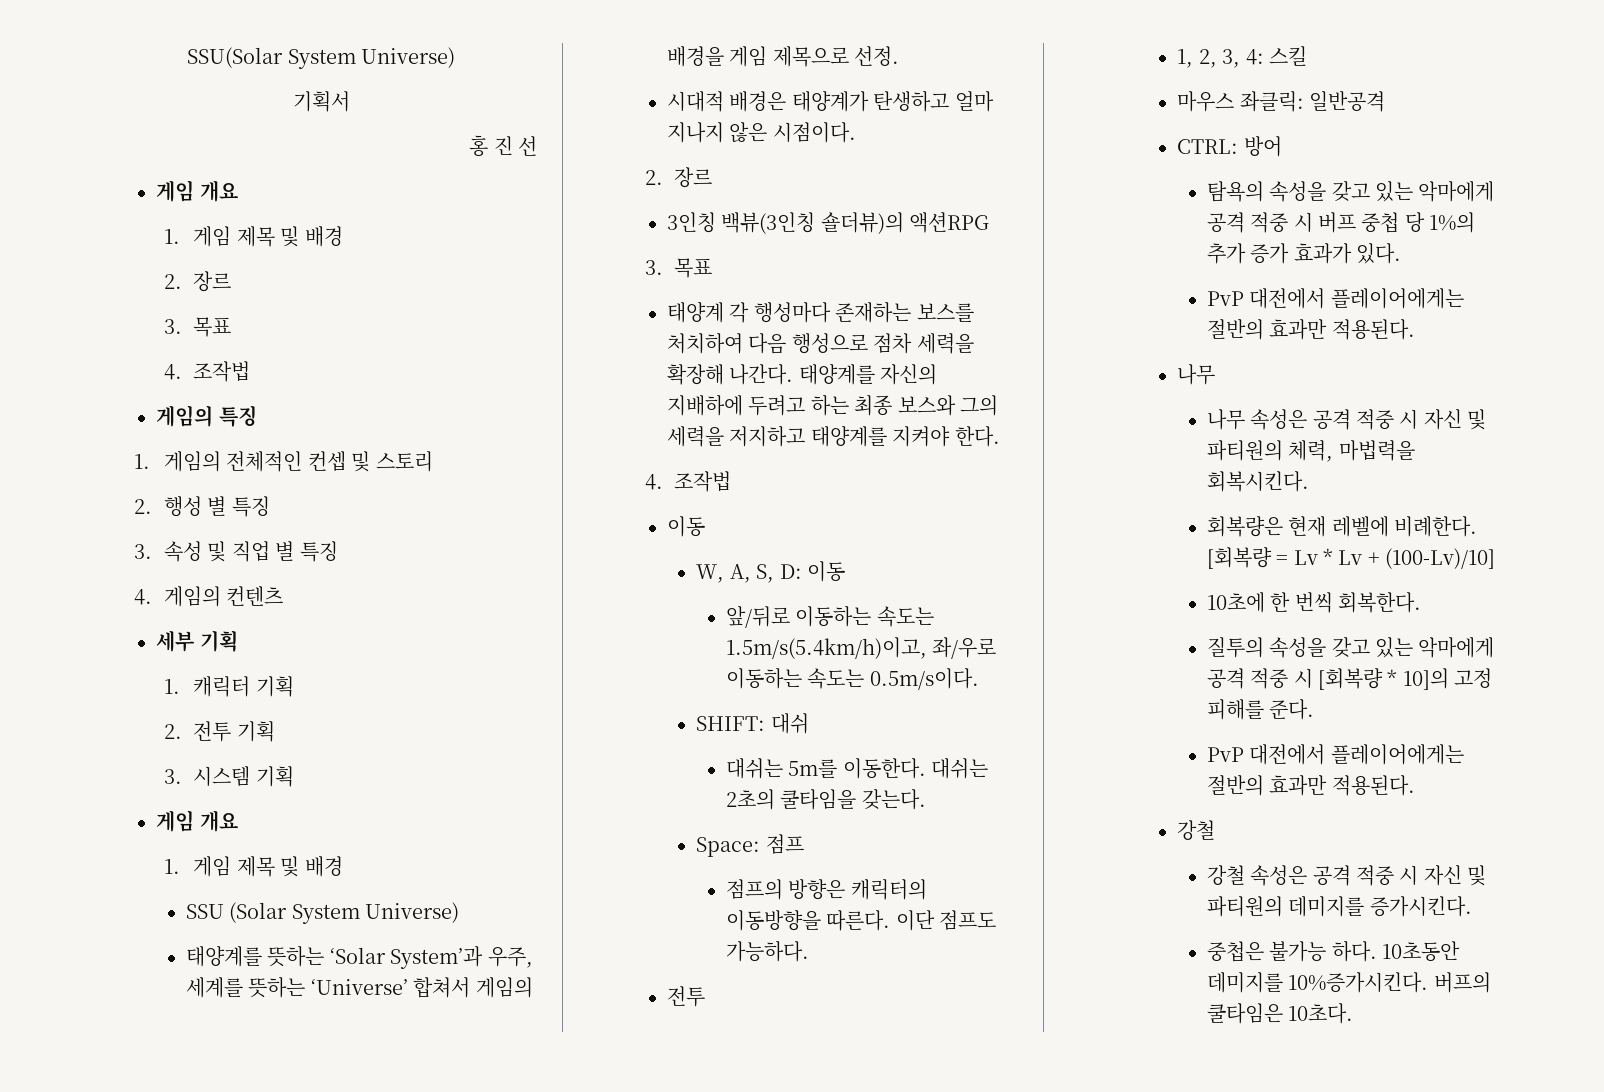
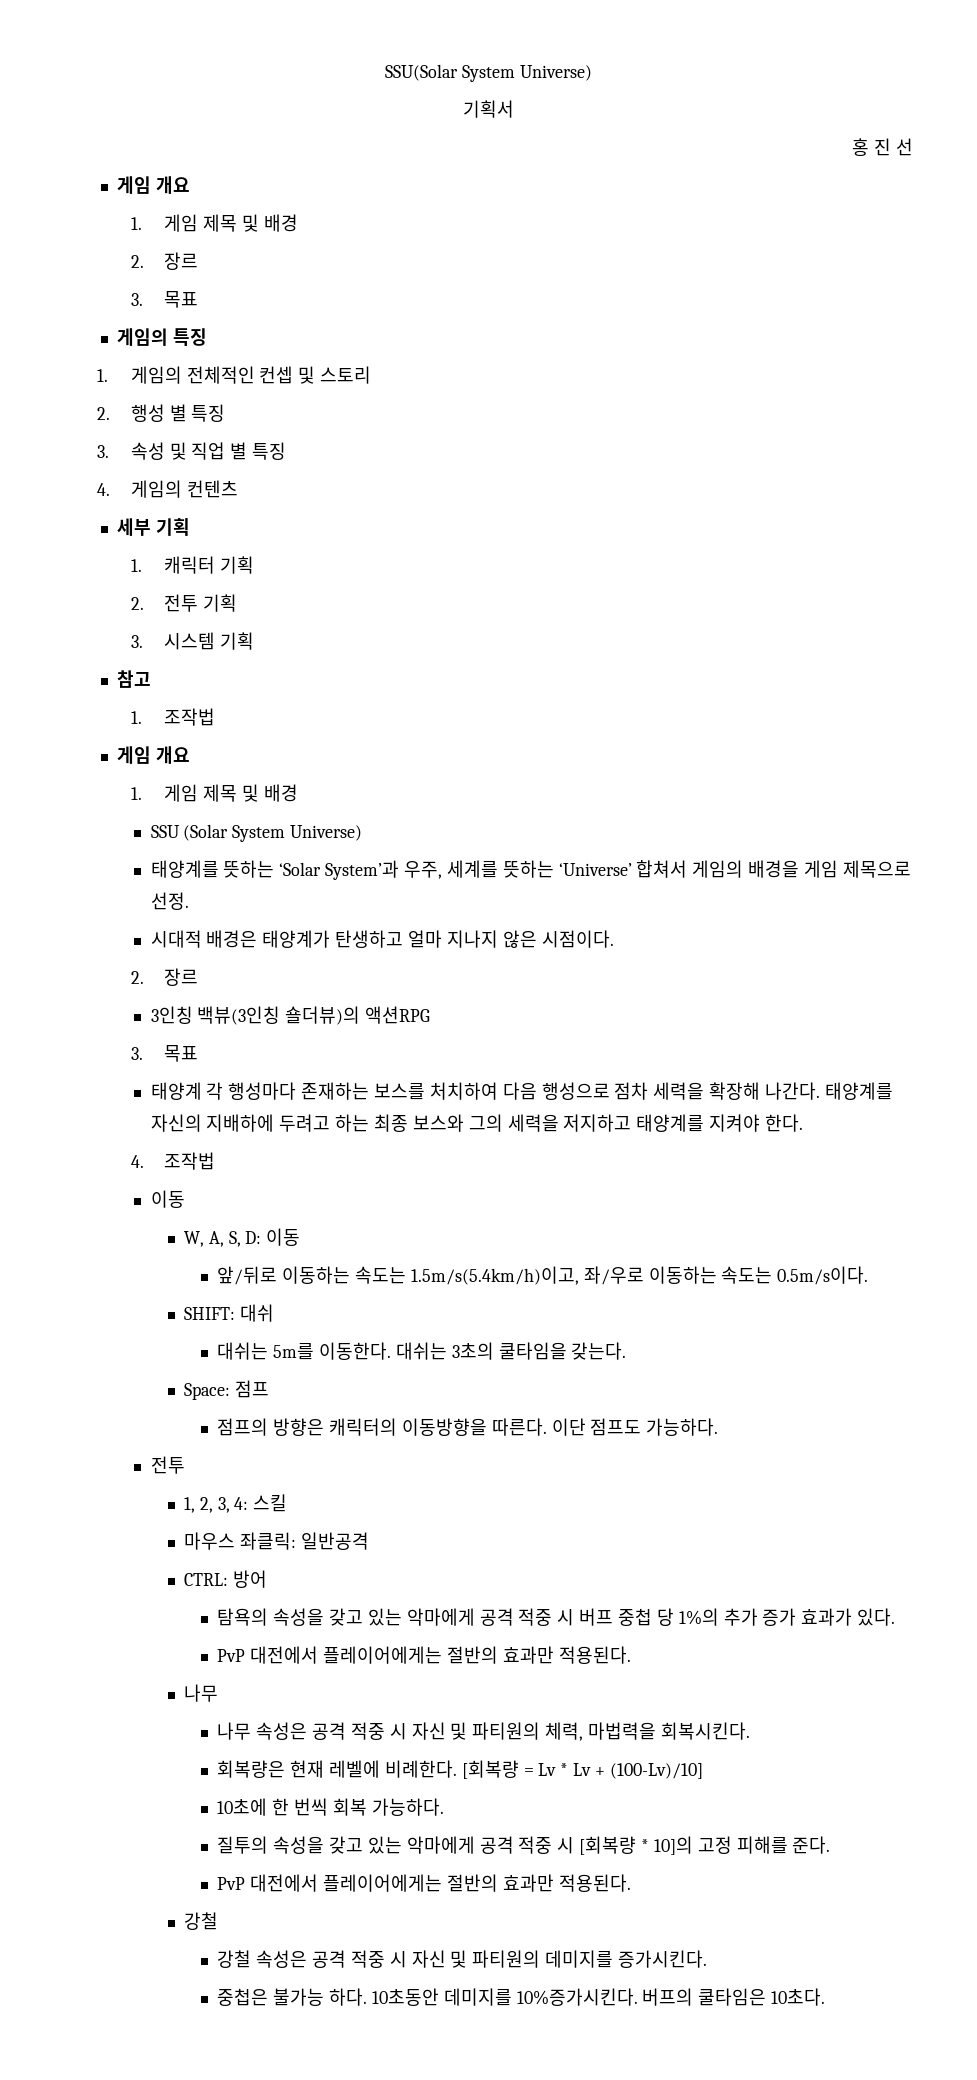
[163,361,251,382] // 4. 조작법 -> (199, 299) none
(294, 776) none -> [117,670,152,688] [130,708,216,726] // 참고 // 1. 조작법
[725,789,775,810] 2초의 -> [451,1342,494,1360] 3초의
[1337,592,1421,613] 회복한다. -> [332,1798,444,1816] 회복 가능하다.

